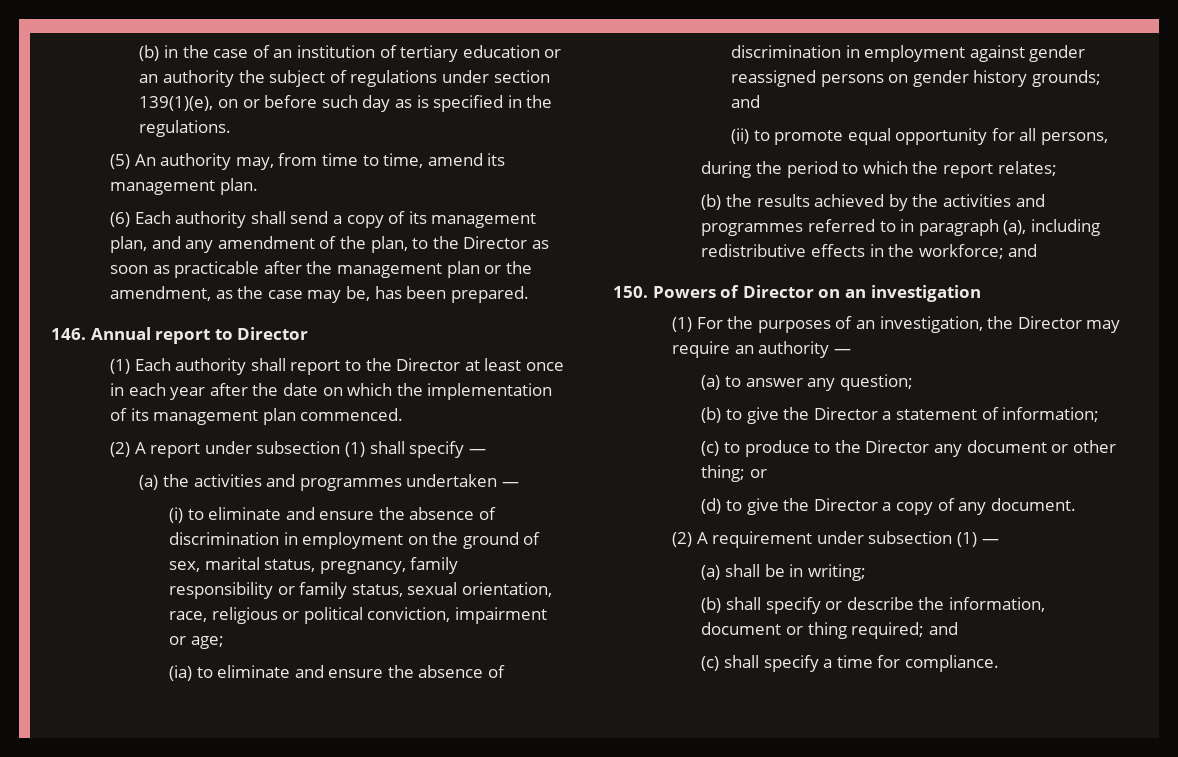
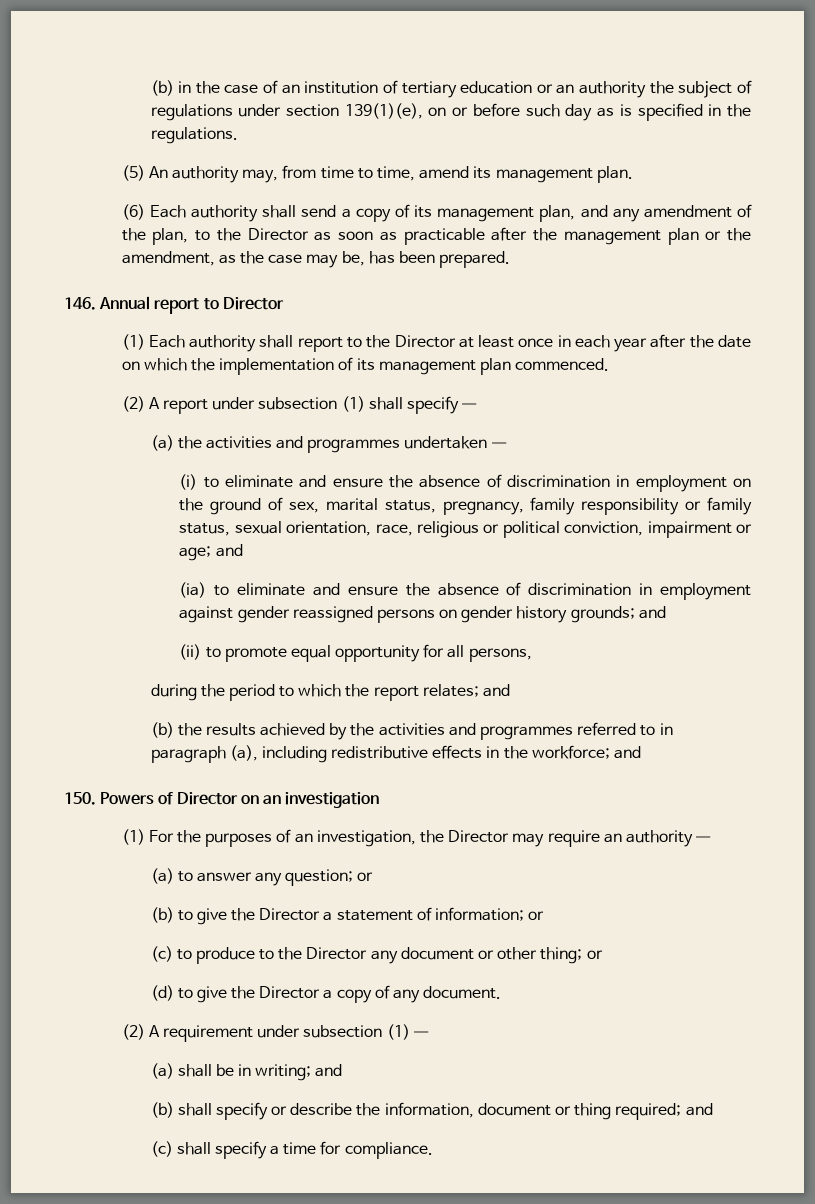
(224, 642) none -> [215,544,243,557] and
(1057, 168) none -> [483,684,511,697] and
(913, 382) none -> [357,872,374,881] or
(1100, 414) none -> [528,911,545,920] or
(866, 572) none -> [315,1064,343,1077] and

